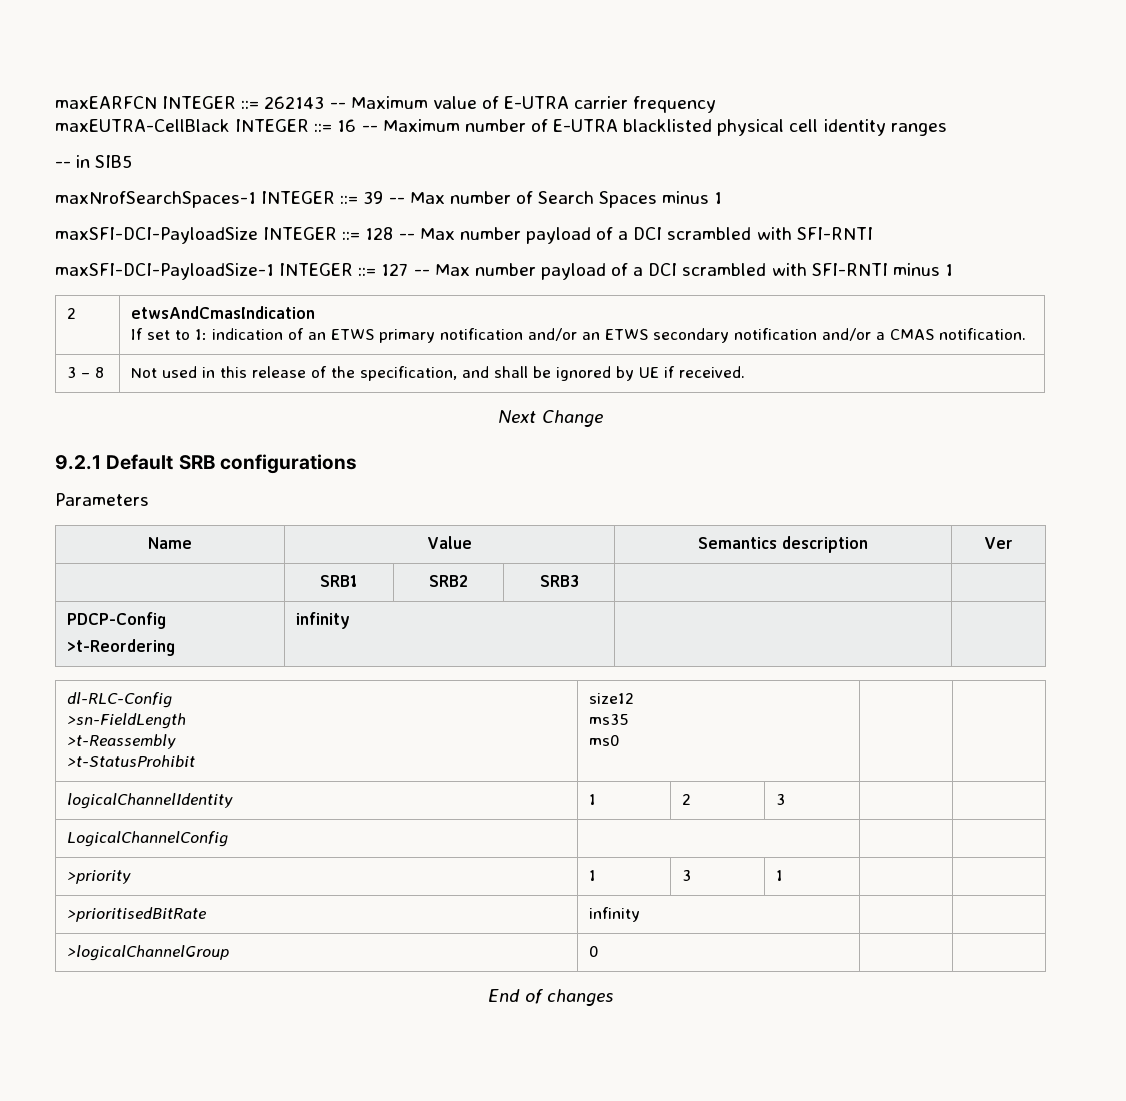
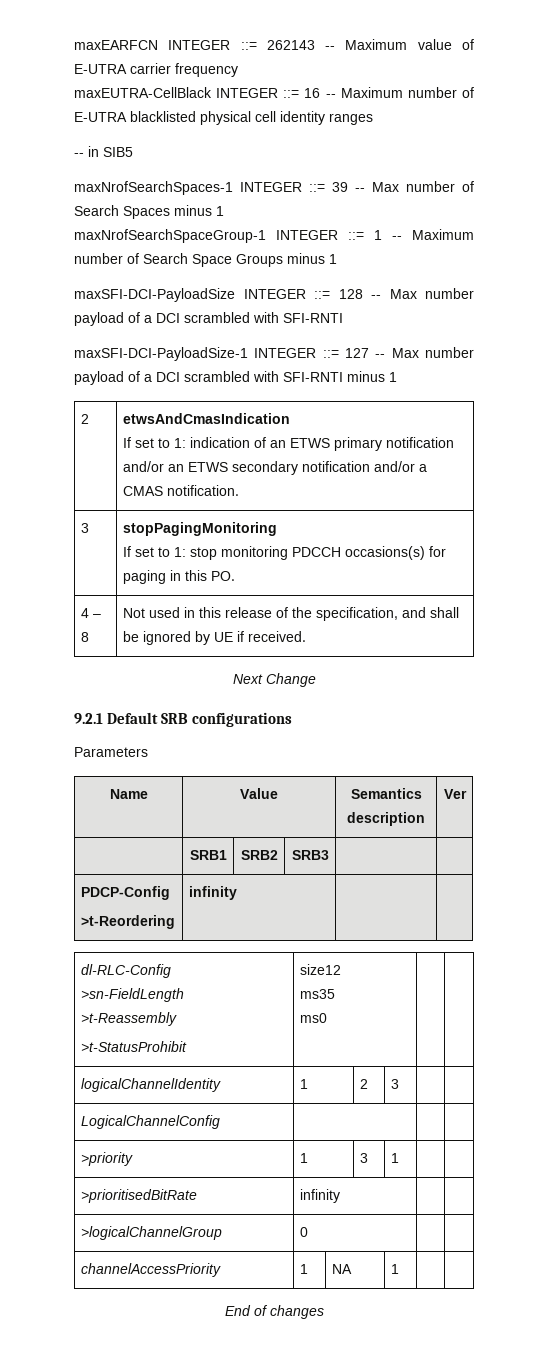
(723, 198) none -> [74,229,474,243] [74,253,337,267] // maxNrofSearchSpaceGroup-1 INTEGER ::= 1 -- Maximum number of Search Space Groups minus 1
(77, 372) none -> [122,522,277,536] [122,546,446,560] [122,570,235,584] [80,608,89,618] | stopPagingMonitoring // If set to 1: stop monitoring PDCCH occasions(s) for paging in this PO. // 4
(600, 951) none -> [80,1263,221,1277] [299,1264,308,1274] [331,1264,352,1274] [390,1264,399,1274] // channelAccessPriority | 1 | NA | 1 | |

